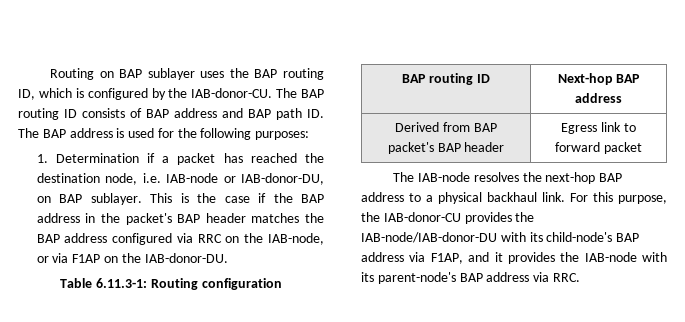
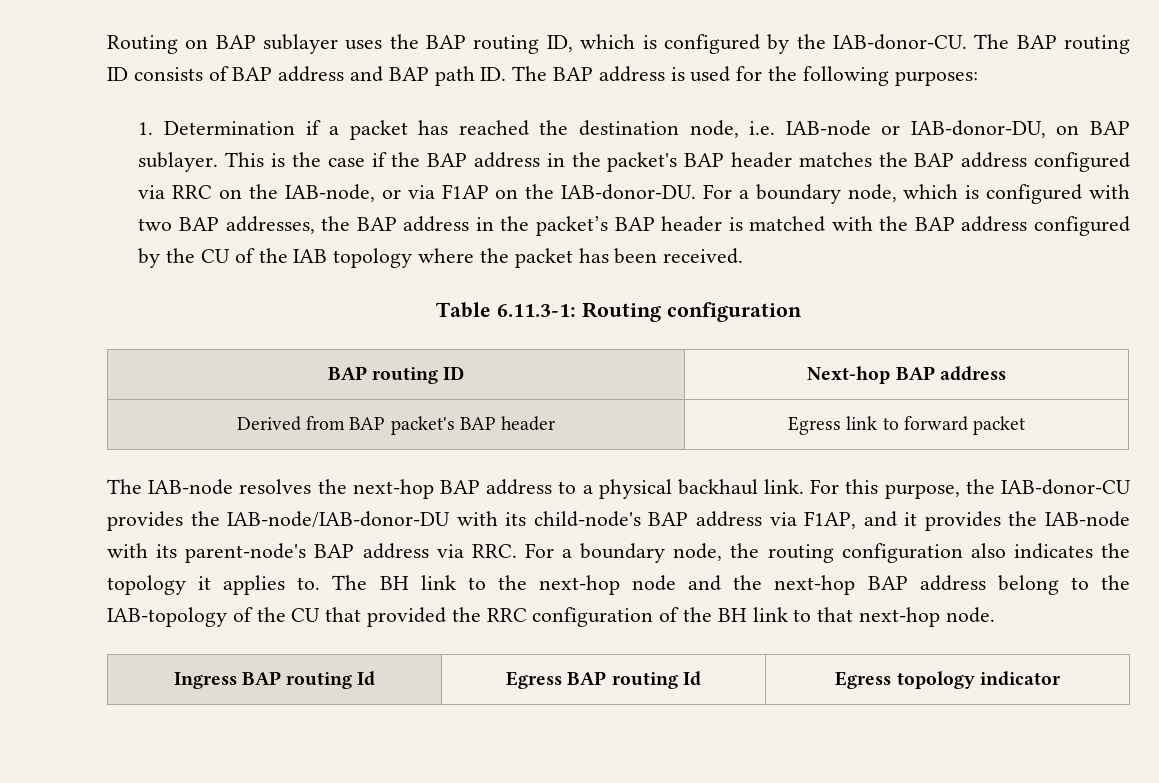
(228, 258) none -> [702,184,1130,204] [138,216,1130,236] [138,248,744,268] For a boundary node, which is configured with two BAP addresses, the BAP address in the packet’s BAP header is matched with the BAP address configured by the CU of the IAB topology where the packet has been received.
(580, 277) none -> [524,543,1130,563] [107,575,1130,595] [107,607,995,627] [173,671,376,689] [506,671,701,689] [835,671,1061,689] For a boundary node, the routing configuration also indicates the topology it applies to. The BH link to the next-hop node and the next-hop BAP address belong to the IAB-topology of the CU that provided the RRC configuration of the BH link to that next-hop node. // Ingress BAP routing Id | Egress BAP routing Id | Egress topology indicator

